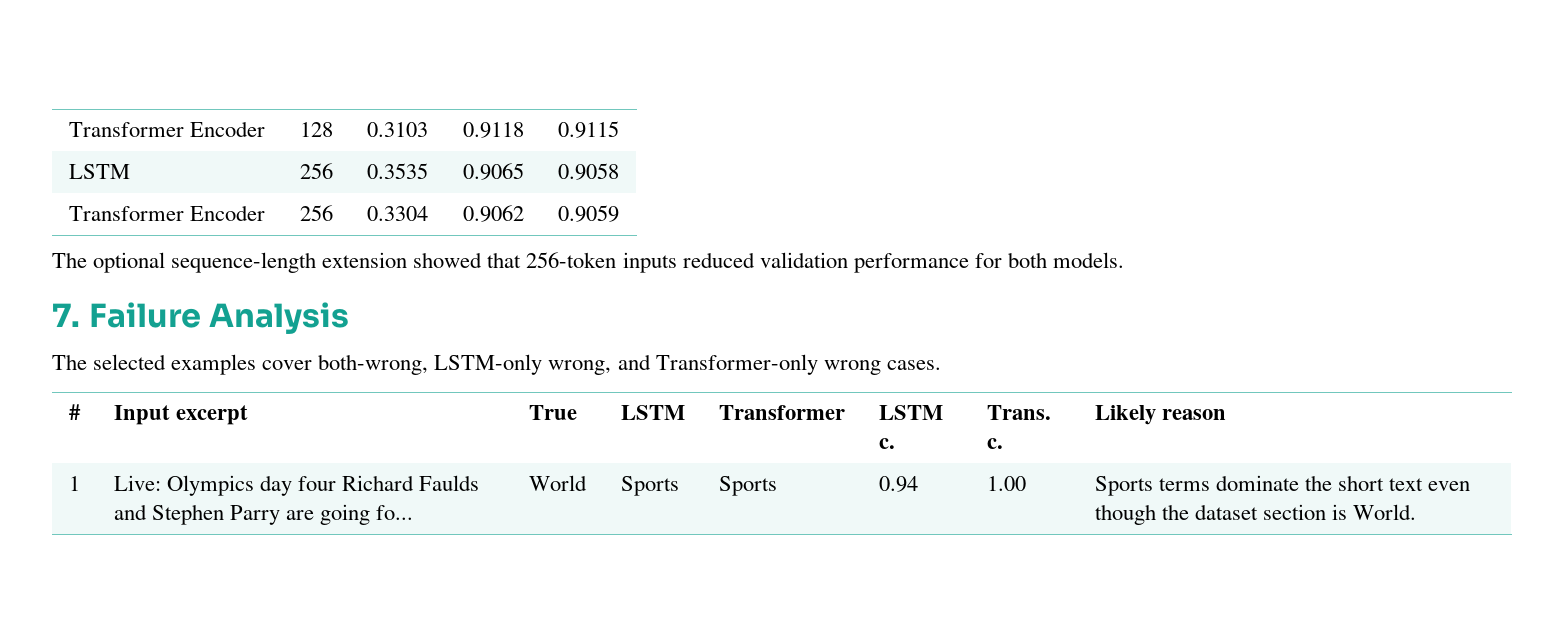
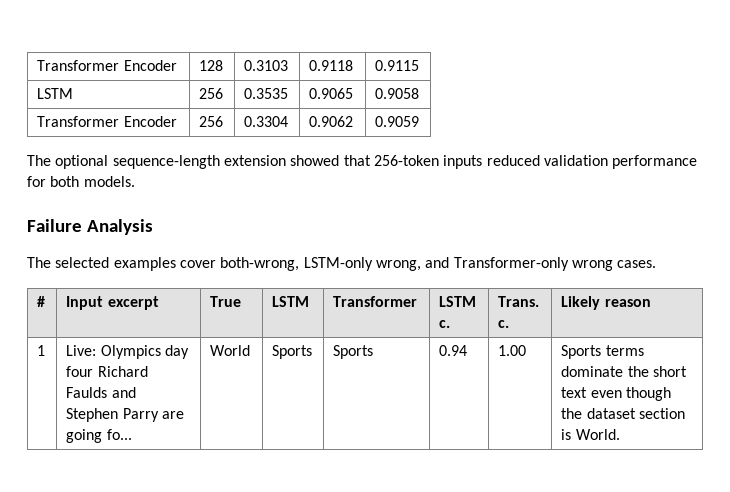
[52,303,80,327] 7. -> (135, 181) none

